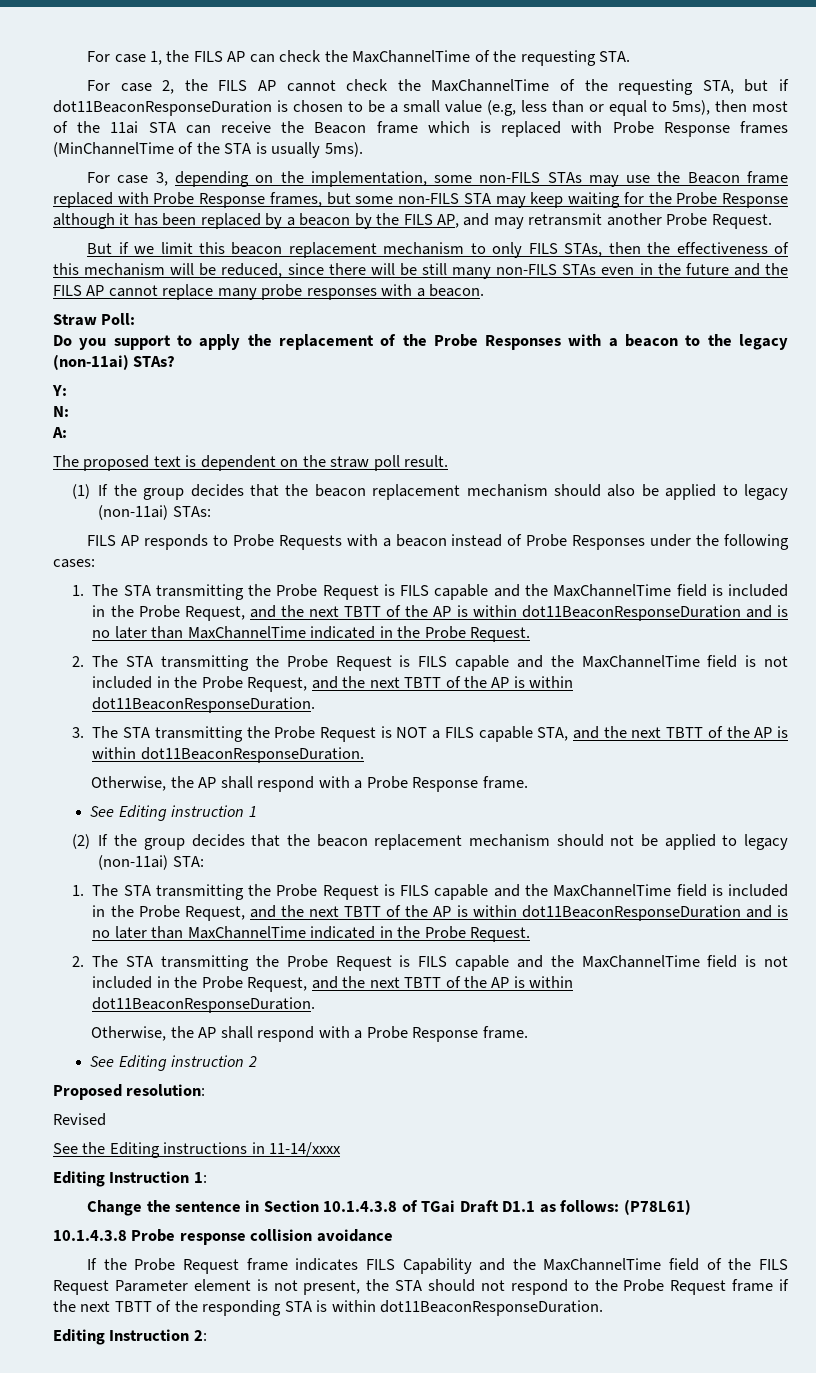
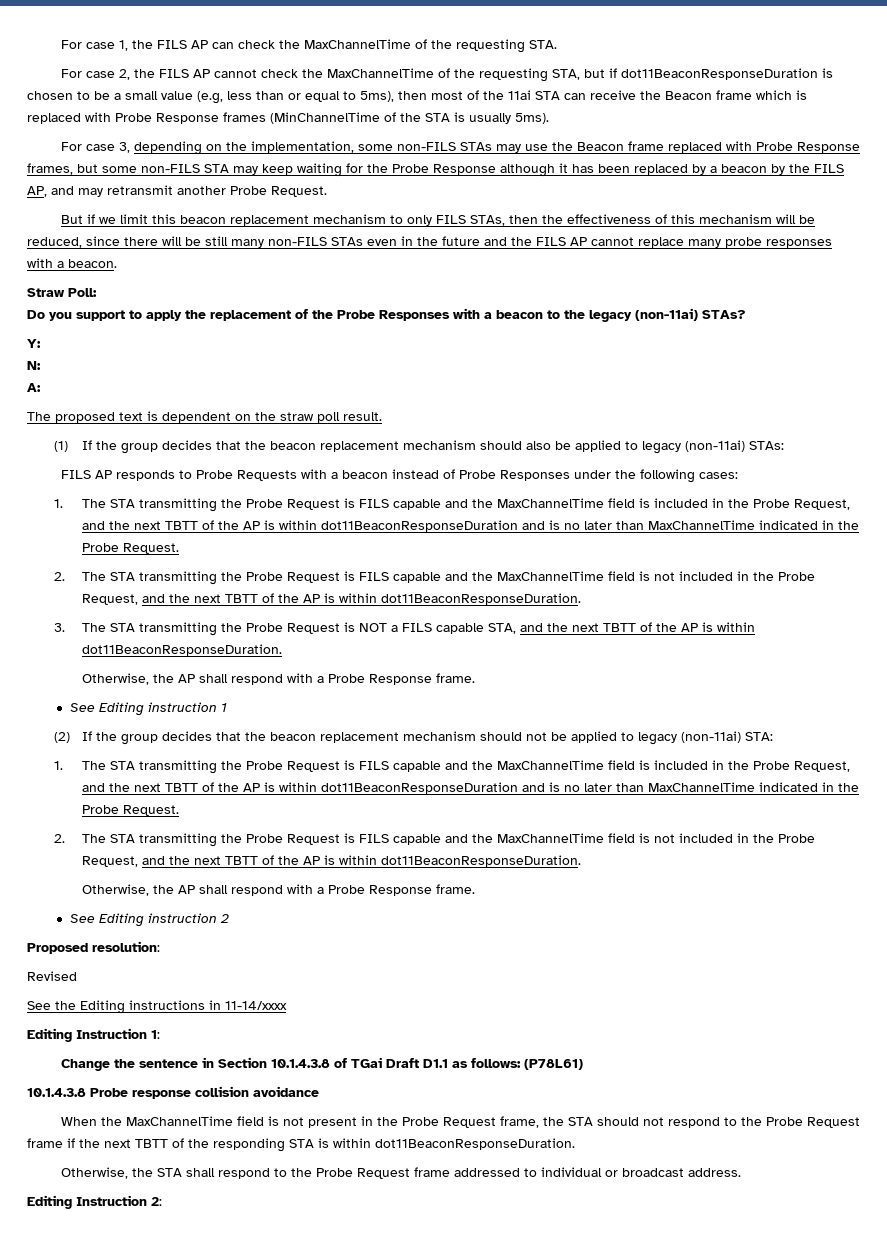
[87,1258,788,1274] [53,1279,361,1295] If the Probe Request frame indicates FILS Capability and the MaxChannelTime field of the FILS Request Parameter element is not present, -> [60,1116,539,1128] When the MaxChannelTime field is not present in the Probe Request frame,
(604, 1308) none -> [60,1167,741,1179] // Otherwise, the STA shall respond to the Probe Request frame addressed to individual or broadcast address.

